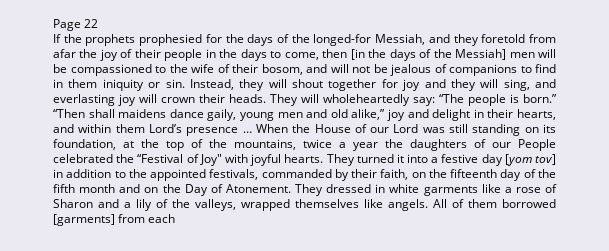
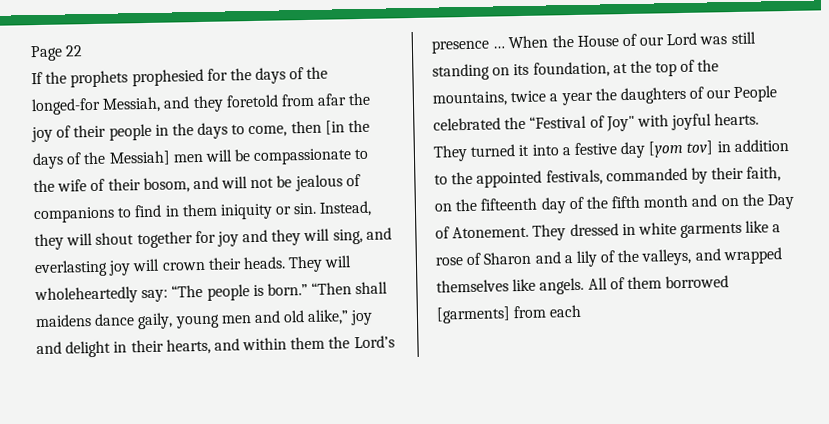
[70,64,152,76] compassioned -> [253,148,353,165] compassionate
(145, 128) none -> [328,336,351,349] the
(236, 205) none -> [694,248,721,261] and

